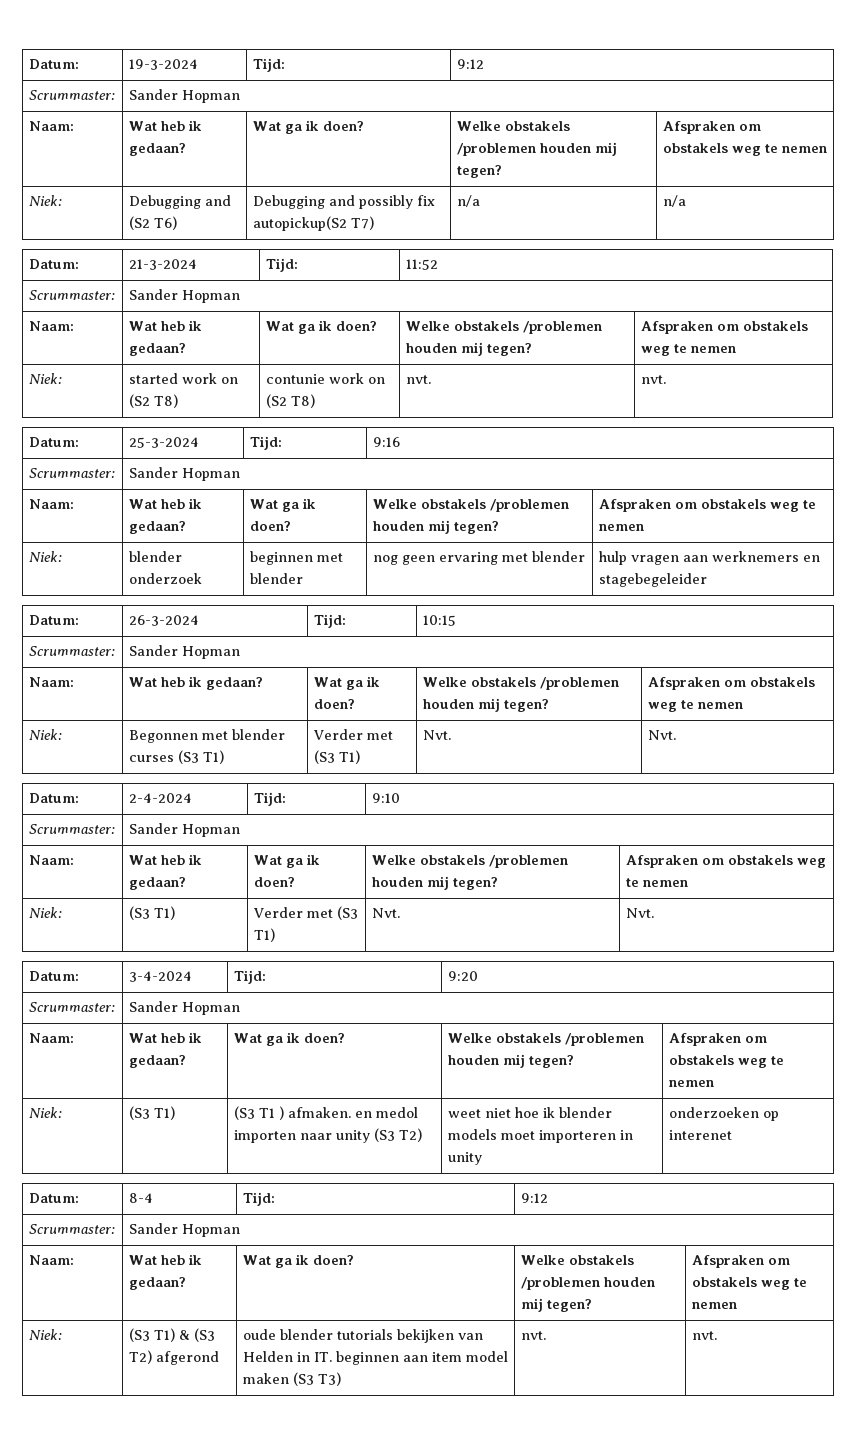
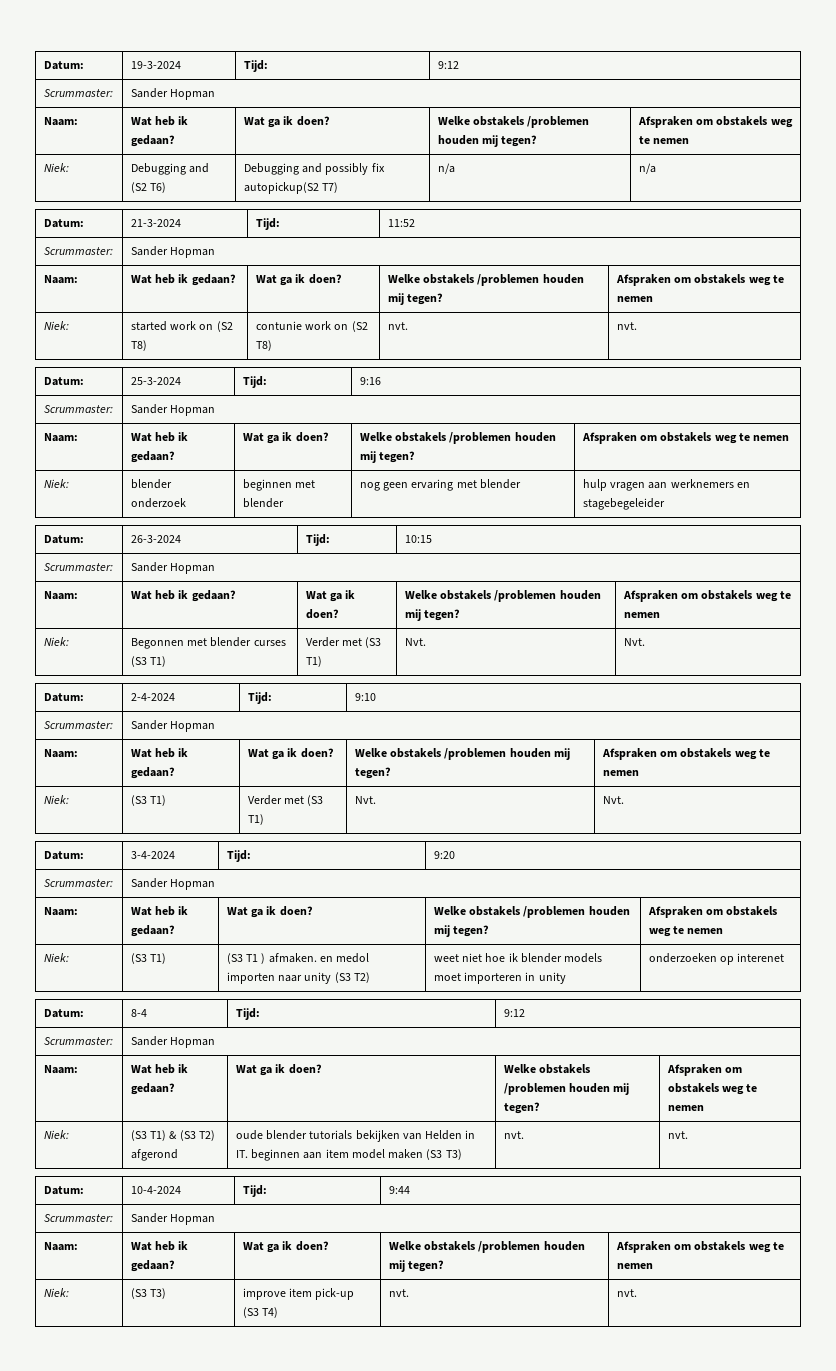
(717, 1335) none -> [43,1186,84,1195] [130,1186,181,1194] [242,1185,267,1197] [388,1186,410,1194] [43,1214,113,1222] [130,1213,216,1225] [43,1242,78,1251] [130,1241,189,1251] [130,1260,175,1272] [242,1241,329,1253] [388,1241,585,1253] [388,1260,445,1272] [615,1241,784,1253] [616,1263,653,1269] [43,1288,69,1297] [130,1288,167,1299] [242,1288,355,1300] [242,1307,279,1318] [388,1289,409,1297] [616,1289,637,1297] // Datum: | 10-4-2024 | Tijd: | 9:44 // Scrummaster: | Sander Hopman // Naam: | Wat heb ik gedaan? | Wat ga ik doen? | Welke obstakels /problemen houden mij tegen? | Afspraken om obstakels weg te nemen // Niek: | (S3 T3) | improve item pick-up (S3 T4) | nvt. | nvt.

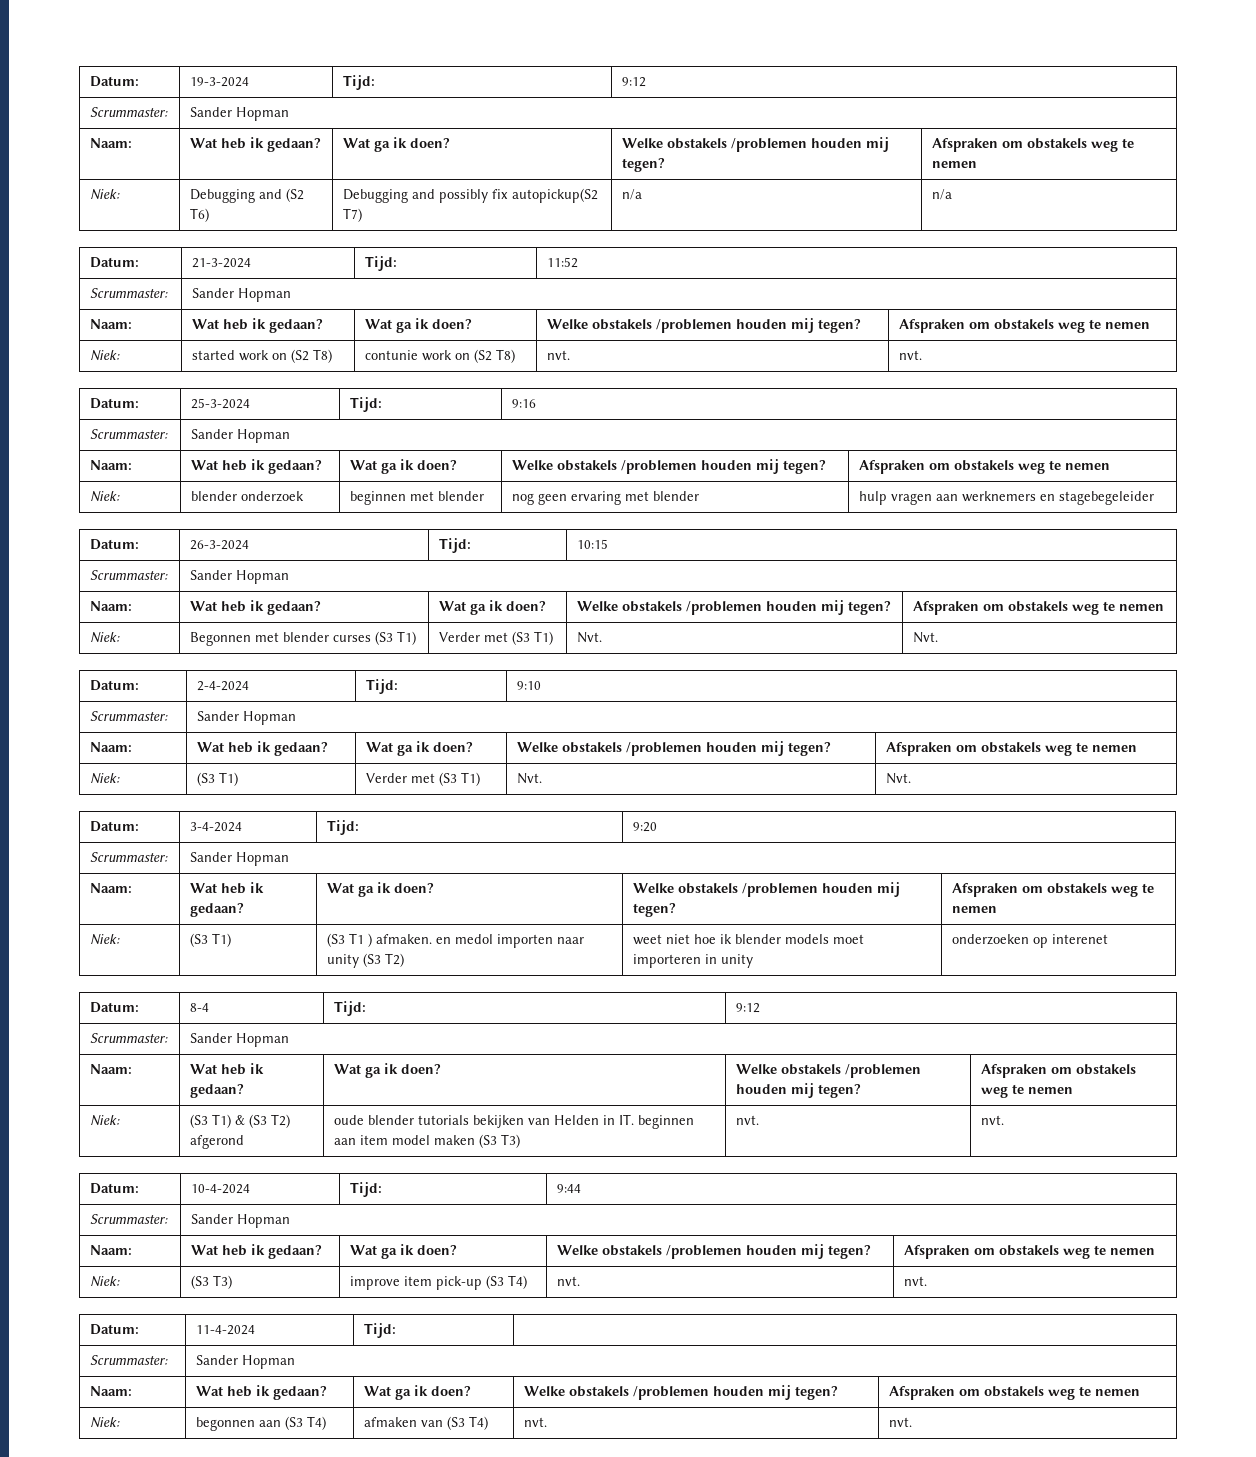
(637, 1293) none -> [90,1324,140,1335] [196,1325,256,1335] [364,1323,397,1338] [90,1355,169,1365] [196,1355,296,1369] [90,1386,133,1396] [196,1385,328,1400] [364,1385,472,1400] [524,1385,839,1400] [889,1386,1141,1400] [90,1417,121,1428] [196,1416,327,1431] [364,1416,489,1430] [524,1417,548,1427] [889,1417,913,1427] // Datum: | 11-4-2024 | Tijd: | // Scrummaster: | Sander Hopman // Naam: | Wat heb ik gedaan? | Wat ga ik doen? | Welke obstakels /problemen houden mij tegen? | Afspraken om obstakels weg te nemen // Niek: | begonnen aan (S3 T4) | afmaken van (S3 T4) | nvt. | nvt.

